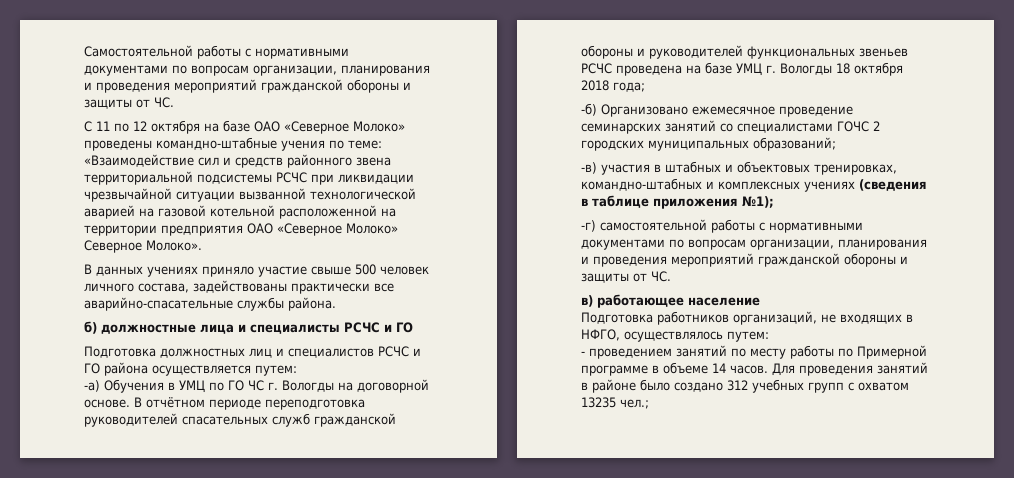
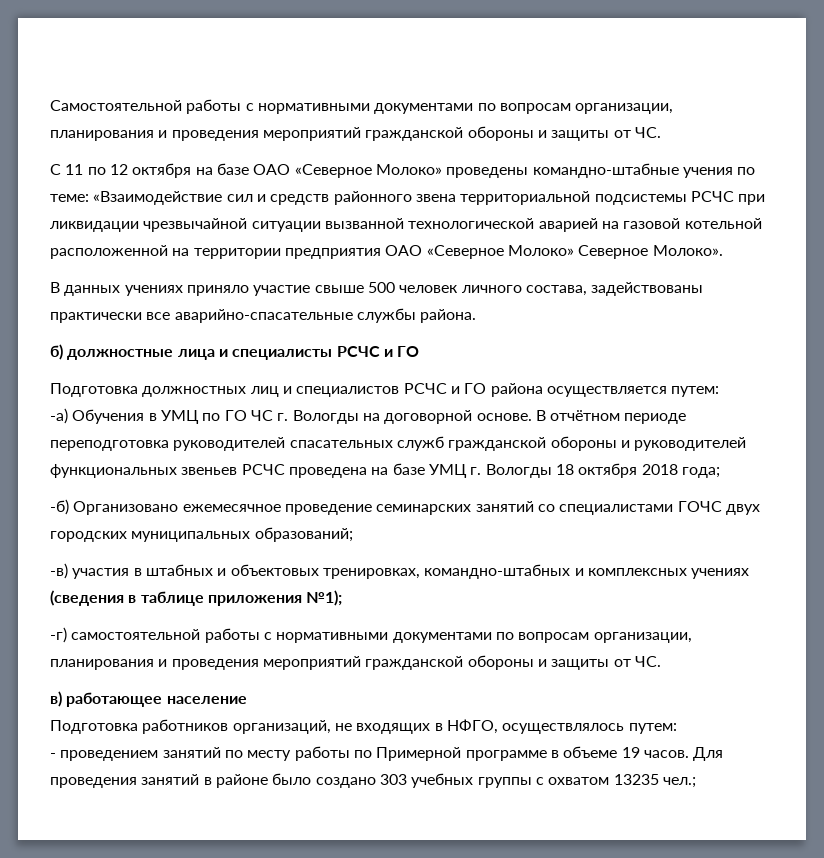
[873,121,880,131] 2 -> [725,504,760,515] двух
[712,363,726,373] 14 -> [621,747,640,758] 19
[727,379,844,393] 312 учебных групп -> [379,773,532,788] 303 учебных группы

